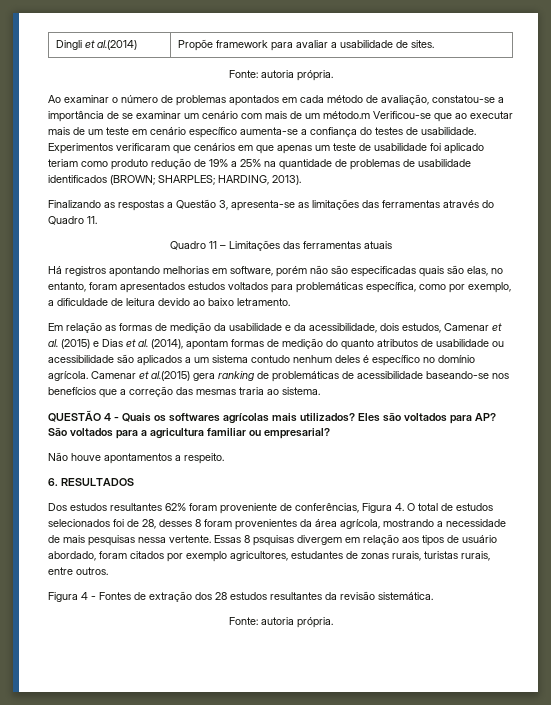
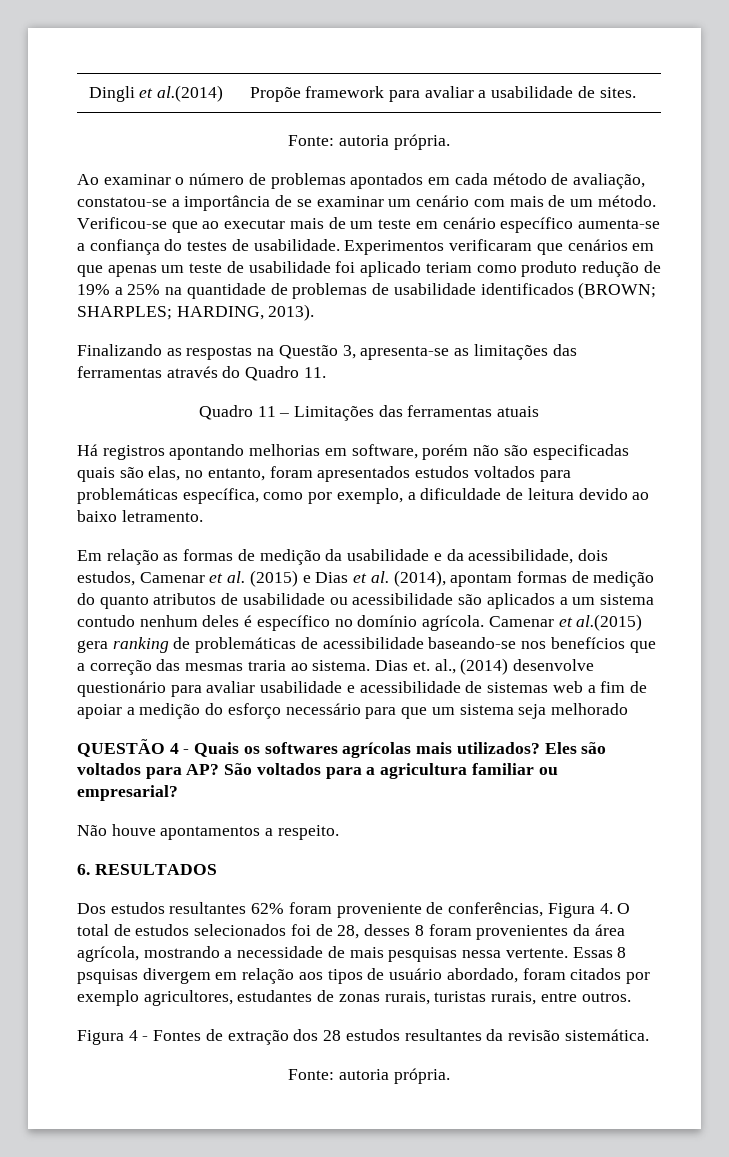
[323,111,370,119] método.m -> [597,195,656,207] método.
[167,202,173,208] a -> [257,348,275,356] na
(320, 391) none -> [375,658,594,675] [77,681,647,697] [77,703,628,719] Dias et. al., (2014) desenvolve questionário para avaliar usabilidade e acessibilidade de sistemas web a fim de apoiar a medição do esforço necessário para que um sistema seja melhorado

